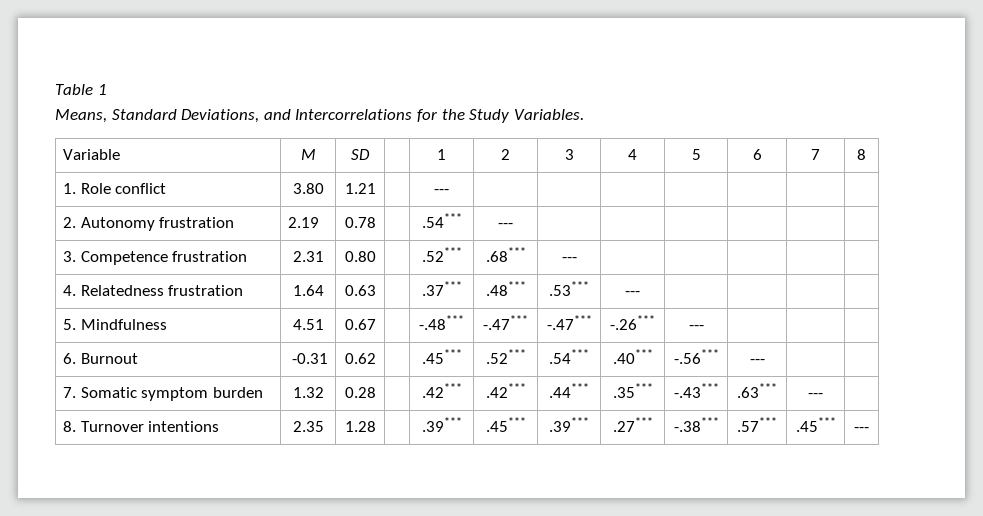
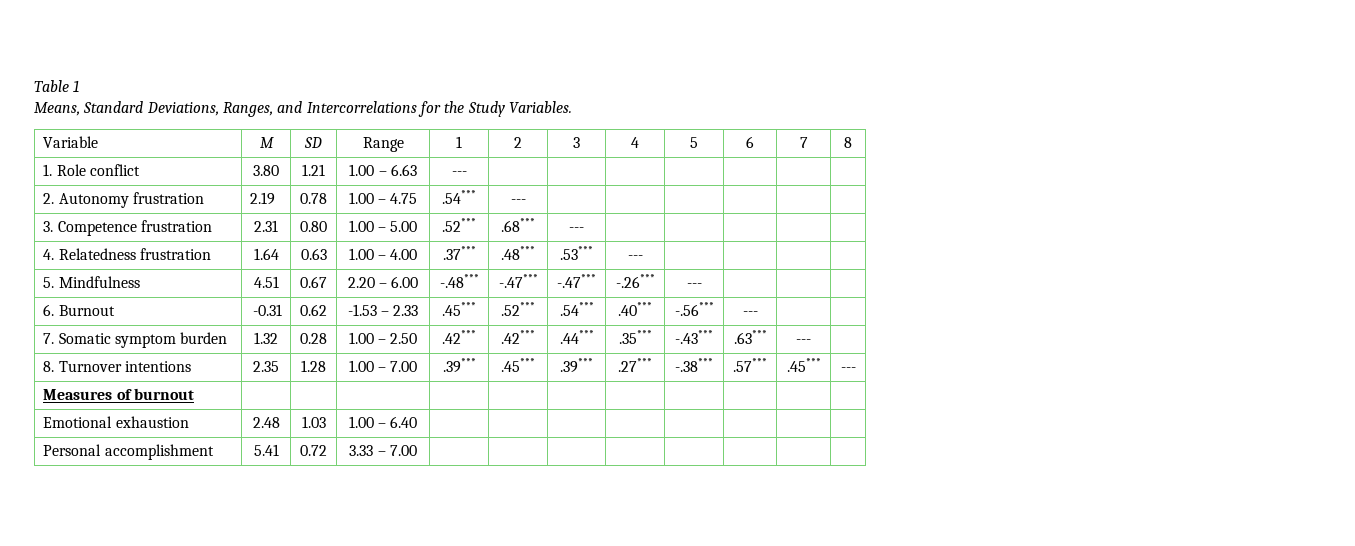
(260, 116) none -> [222,102,273,117] Ranges,
(370, 154) none -> [362,137,404,152] Range
(376, 188) none -> [349,164,417,176] 1.00 – 6.63
(376, 222) none -> [348,192,418,204] 1.00 – 4.75
(376, 256) none -> [348,220,418,232] 1.00 – 5.00
(376, 290) none -> [348,248,418,260] 1.00 – 4.00
(376, 324) none -> [347,276,419,288] 2.20 – 6.00
(376, 358) none -> [347,304,419,316] -1.53 – 2.33
(376, 392) none -> [348,332,418,344] 1.00 – 2.50
(376, 426) none -> [348,360,418,372] 1.00 – 7.00
(869, 429) none -> [43,388,194,400] [43,416,189,428] [252,417,280,428] [301,416,326,428] [348,416,418,428] [43,444,214,460] [253,444,279,456] [300,445,327,456] [349,445,417,456] // Measures of burnout | | | | | | | | | | | // Emotional exhaustion | 2.48 | 1.03 | 1.00 – 6.40 | | | | | | | | // Personal accomplishment | 5.41 | 0.72 | 3.33 – 7.00 | | | | | | | |

